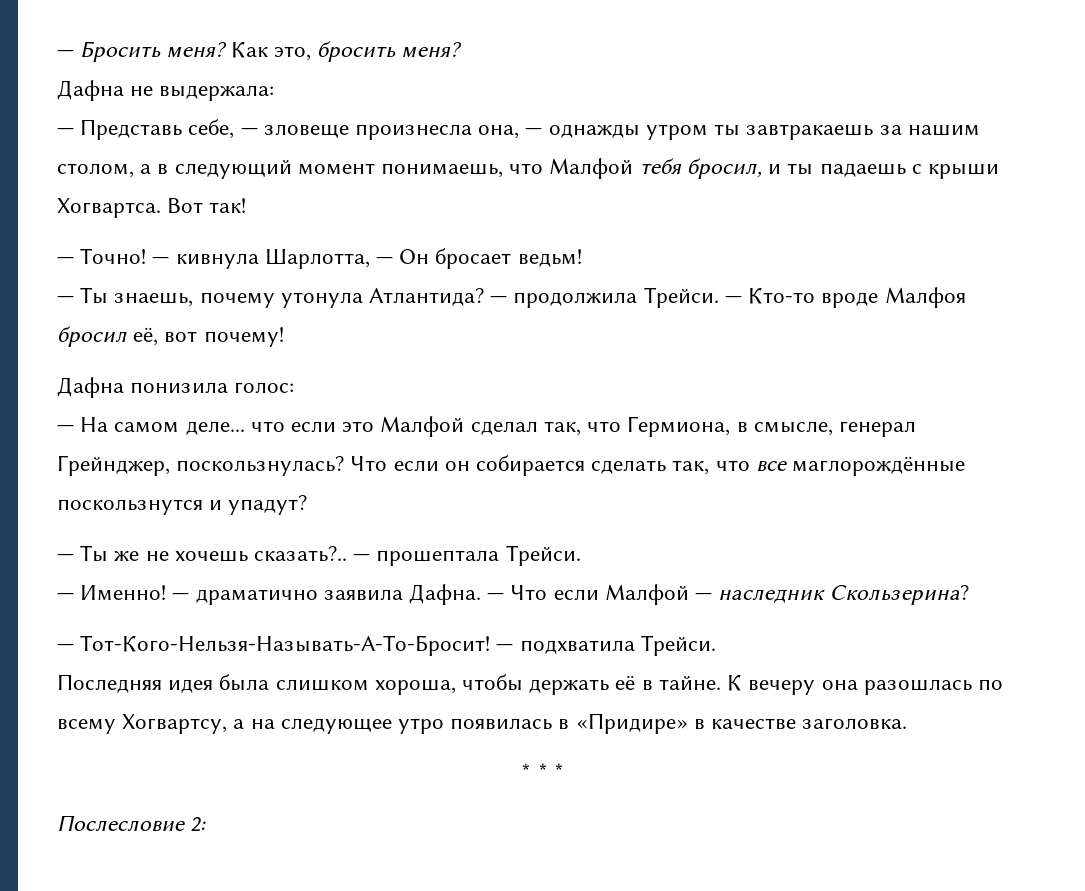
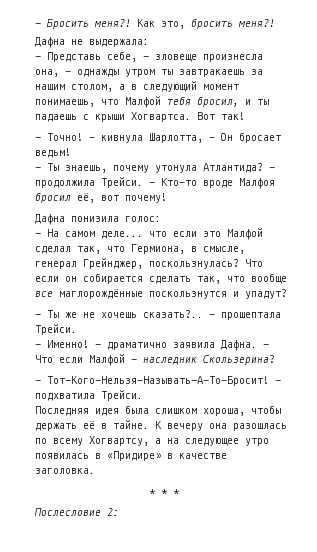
[166,42,228,58] меня? -> [94,19,131,27] меня?!
[401,42,463,58] меня? -> [238,19,275,27] меня?!
(750, 465) none -> [251,273,287,284] вообще

